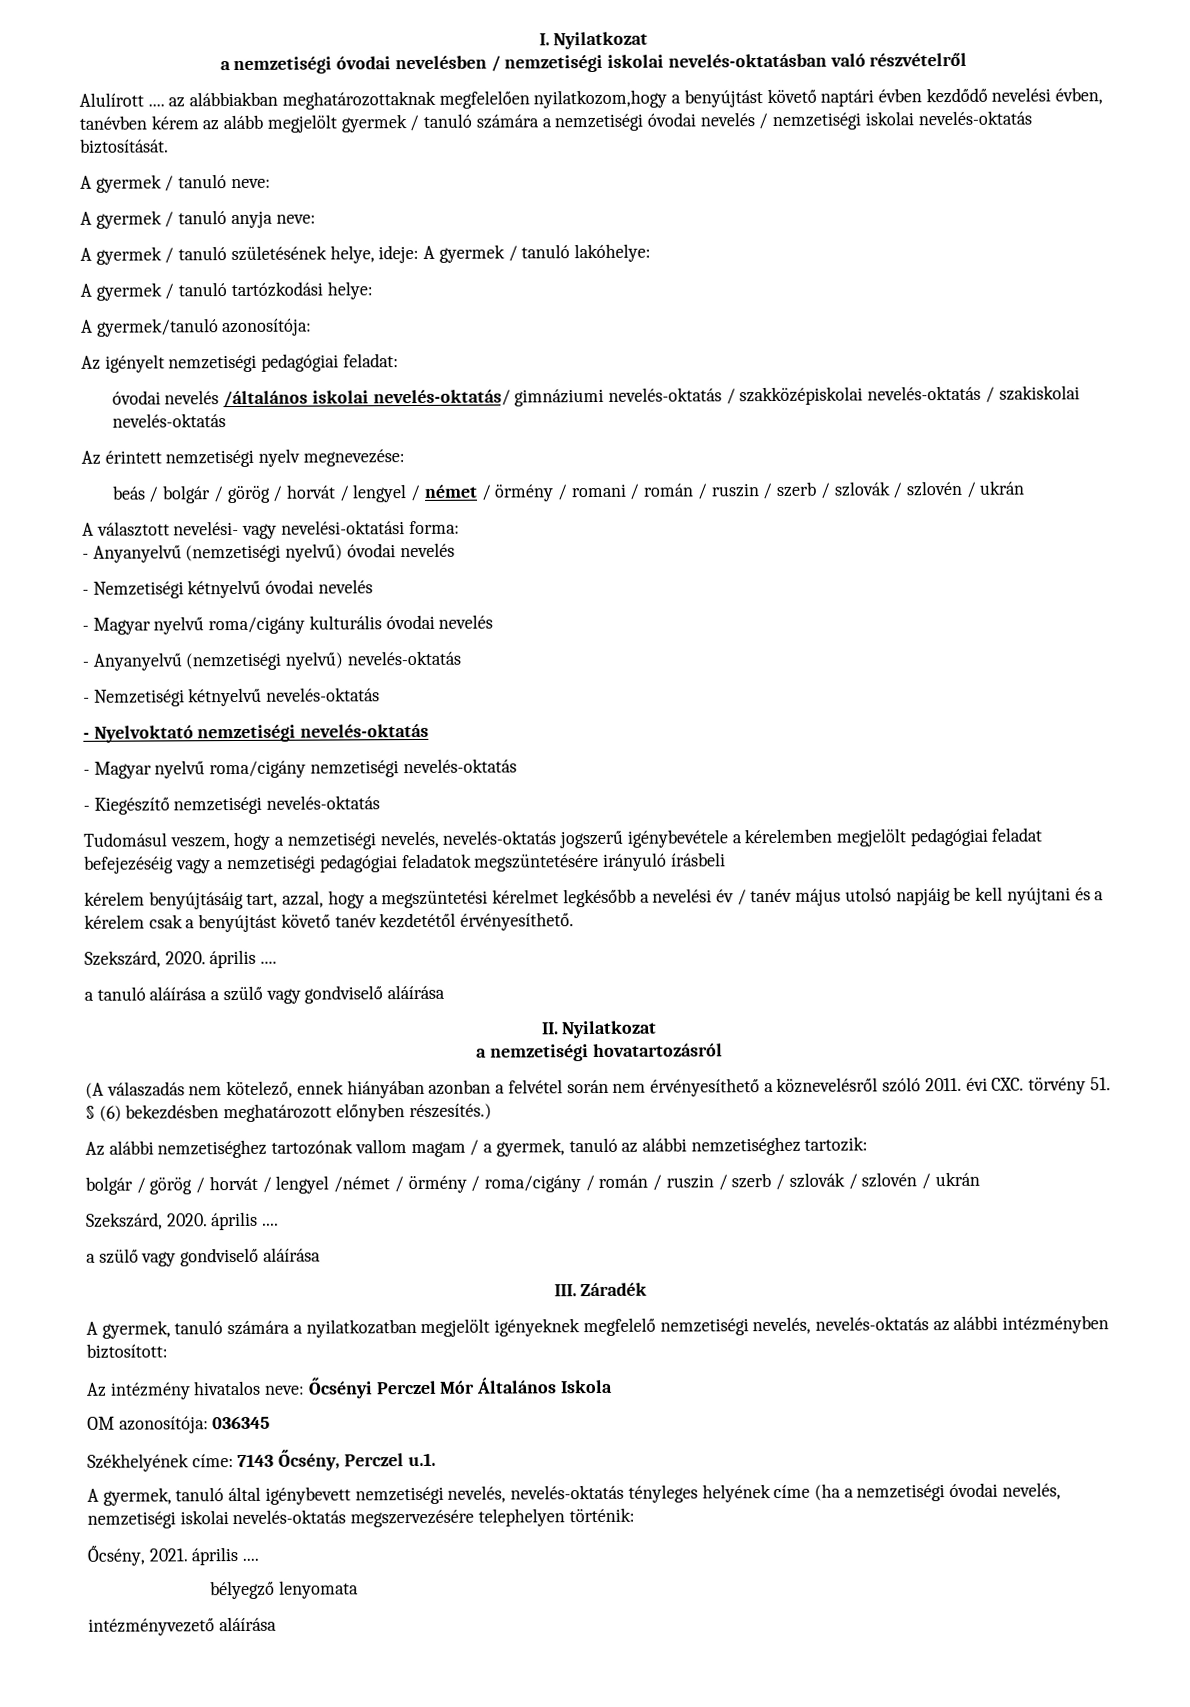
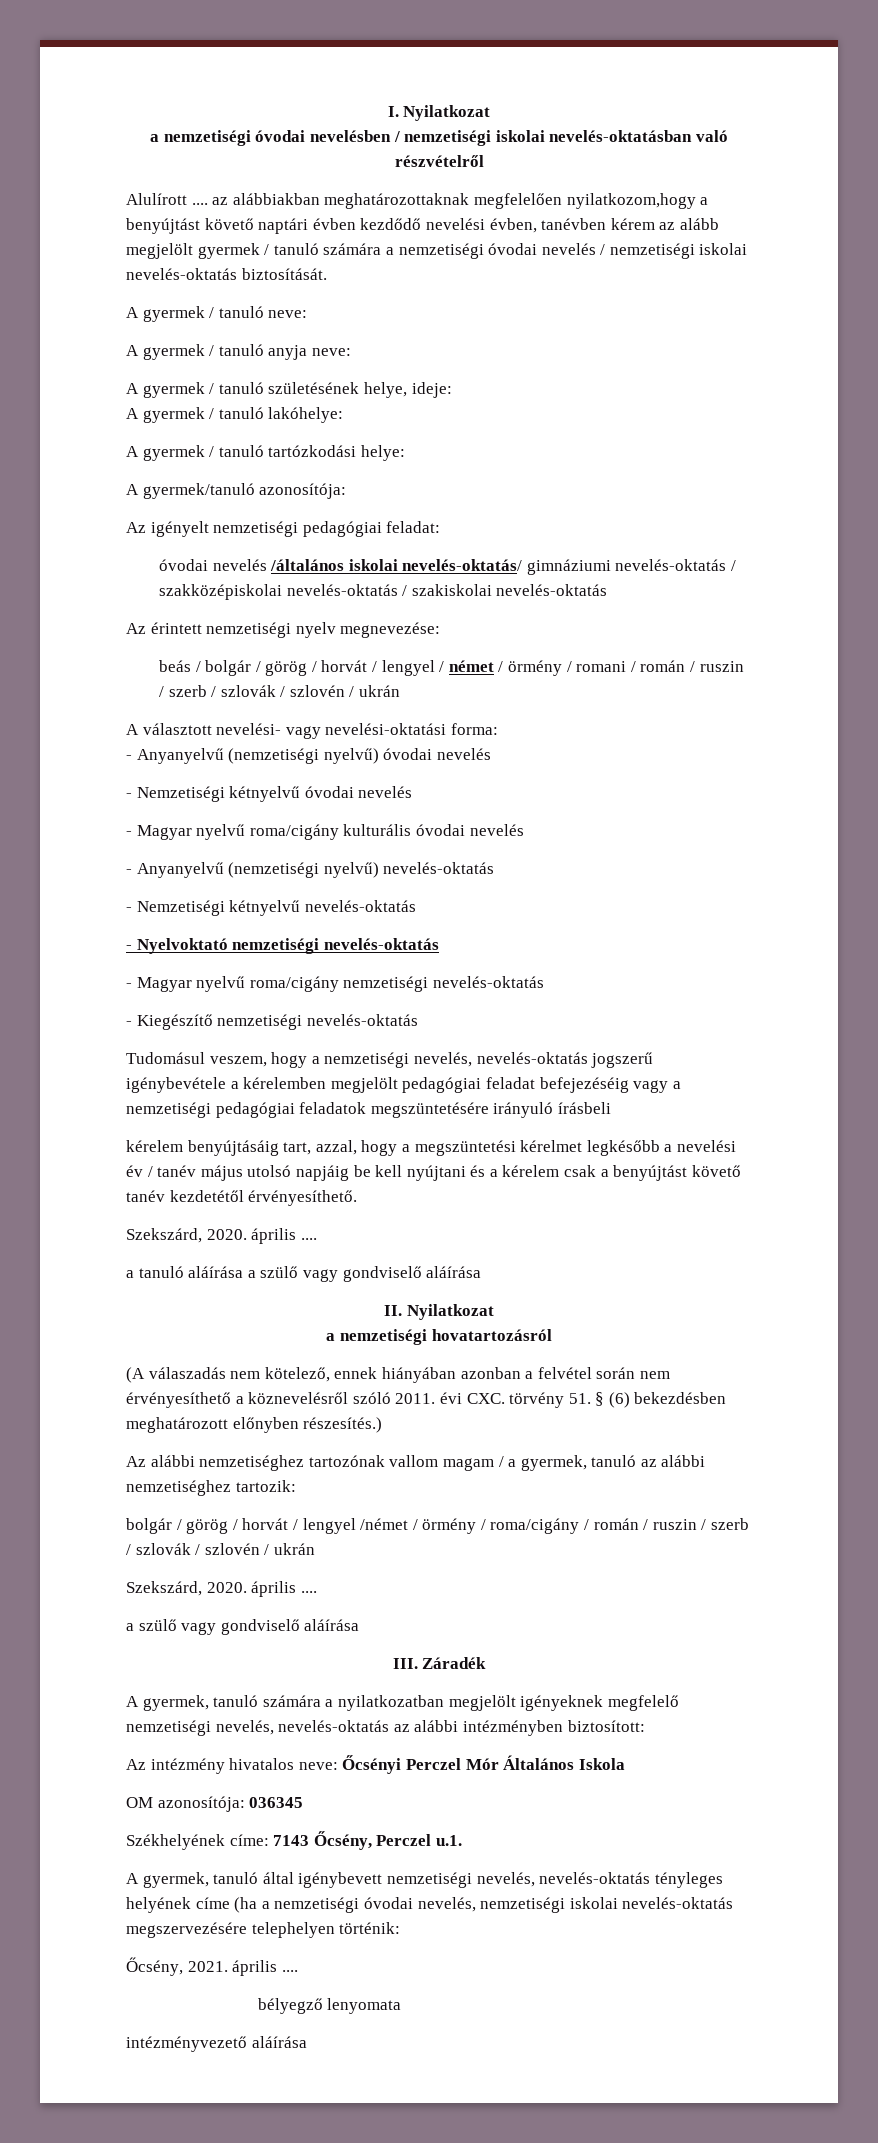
(420, 254) none -> (452, 390) //

